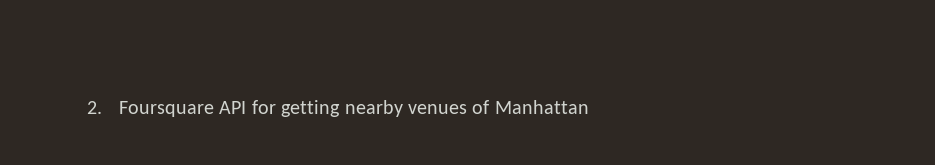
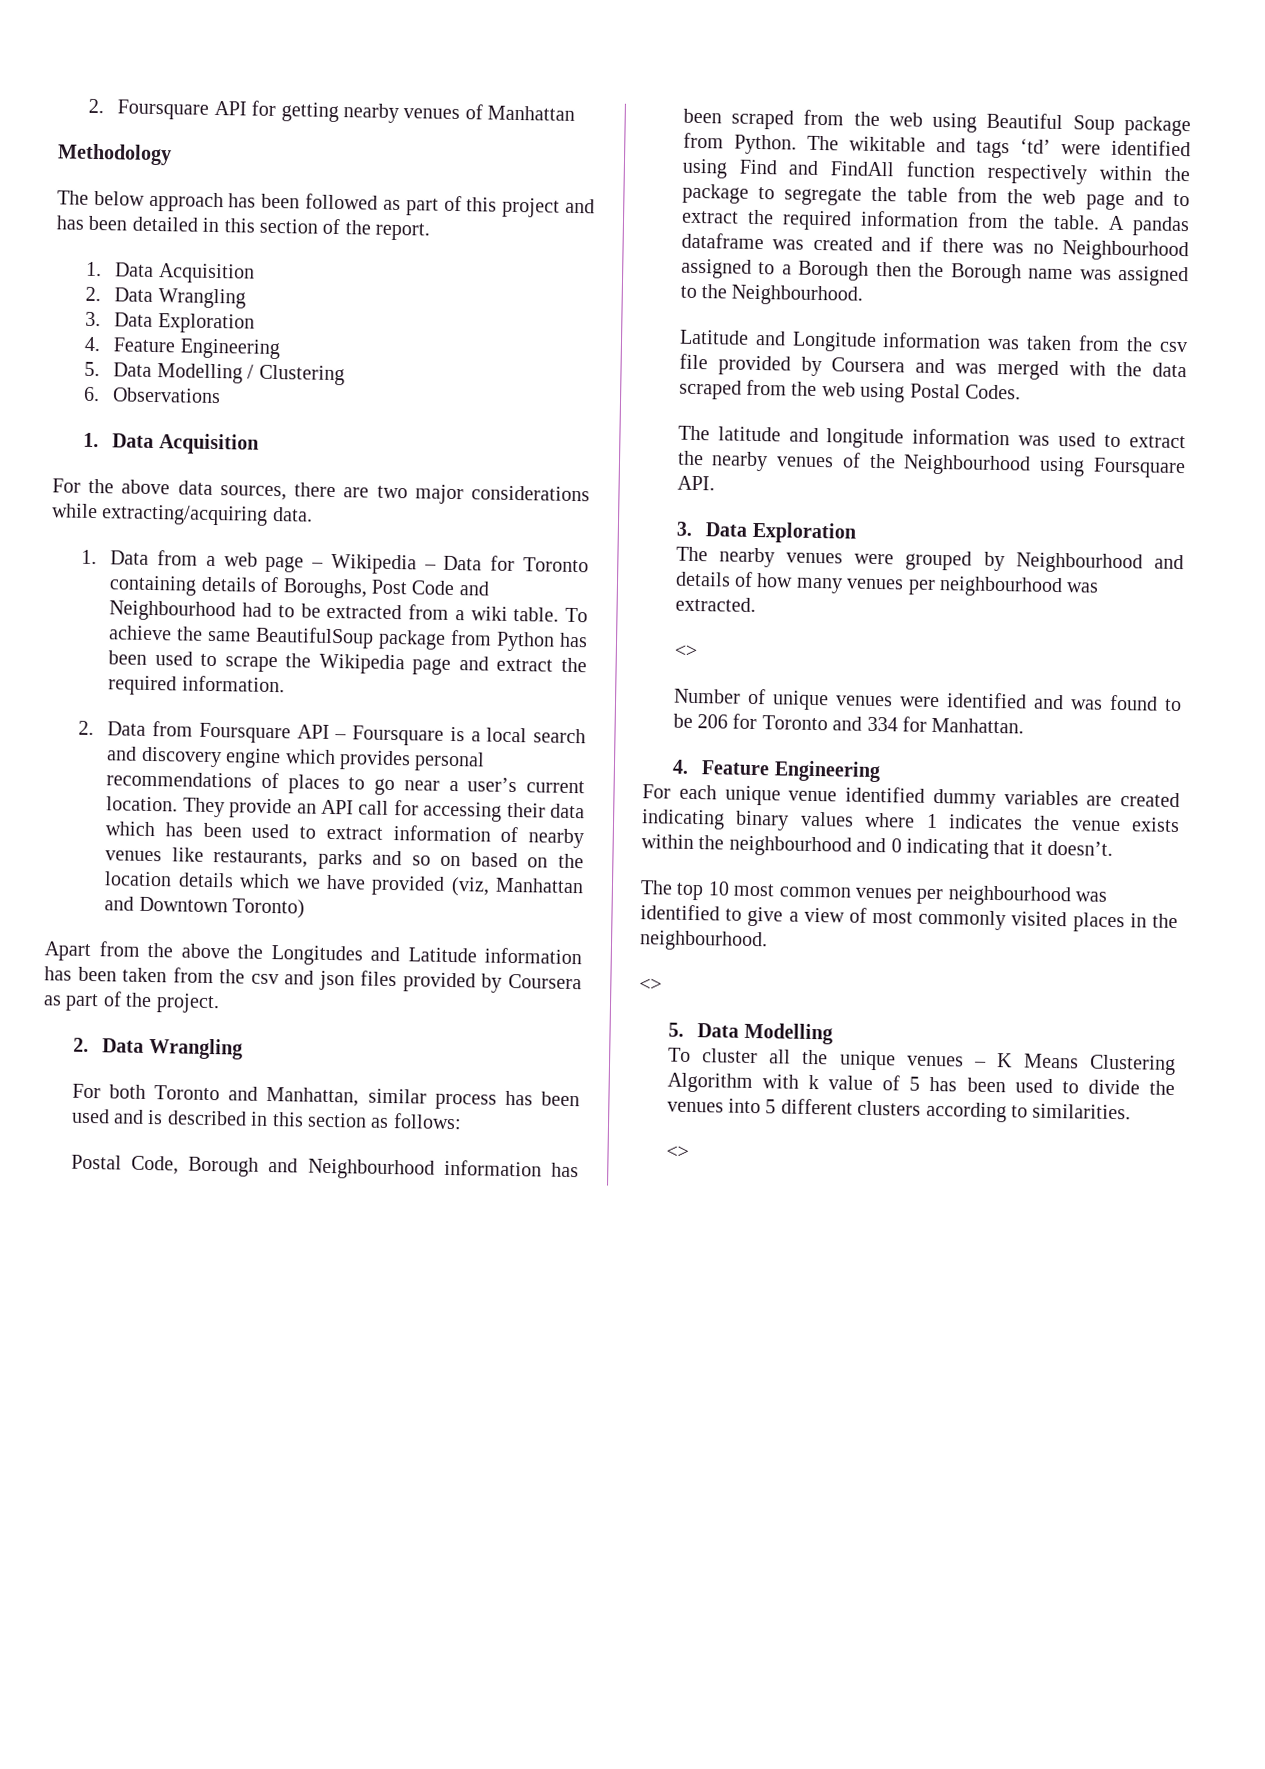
(589, 107) none -> [57,143,172,166] [57,190,595,218] [56,215,431,241] [85,261,255,284] [84,286,246,309] [84,311,255,334] [83,336,280,360] [83,361,345,386] [82,386,222,404] [82,432,259,455] [52,478,590,505] [52,503,313,526] [80,549,589,575] [109,575,490,599] [109,600,589,623] [108,625,588,652] [108,650,588,675] [108,675,285,696] [77,720,587,746] [106,746,486,772] [106,771,586,796] [106,796,585,822] [105,821,585,849] [105,847,585,870] [104,871,584,897] [104,896,306,919] [44,941,582,966] [44,966,583,993] [43,991,220,1014] [72,1037,243,1060] [71,1083,580,1110] [70,1108,462,1130] [70,1154,579,1180] [682,108,1191,137] [682,132,1191,159] [681,158,1190,185] [681,183,1190,211] [680,209,1190,237] [680,232,1189,262] [680,258,1189,287] [679,284,864,306] [678,329,1188,353] [678,353,1187,381] [678,379,1022,403] [677,425,1186,449] [676,450,1186,479] [676,475,715,491] [675,521,857,544] [675,546,1184,574] [674,571,1100,598] [674,596,756,613] [673,644,697,658] [673,688,1182,712] [672,713,1025,734] [671,759,881,783] [642,784,1180,810] [641,809,1180,833] [641,834,1114,859] [640,880,1108,907] [640,904,1178,933] [639,930,768,952] [639,978,662,991] [667,1022,833,1045] [667,1047,1176,1076] [666,1072,1175,1096] [666,1098,1132,1123] [665,1145,689,1158] // Methodology // The below approach has been followed as part of this project and has been detailed in this section of the report. // 1. Data Acquisition // 2. Data Wrangling // 3. Data Exploration // 4. Feature Engineering // 5. Data Modelling / Clustering // 6. Observations // 1. Data Acquisition // For the above data sources, there are two major considerations while extracting/acquiring data. // 1. Data from a web page – Wikipedia – Data for Toronto containing details of Boroughs, Post Code and Neighbourhood had to be extracted from a wiki table. To achieve the same BeautifulSoup package from Python has been used to scrape the Wikipedia page and extract the required information. // 2. Data from Foursquare API – Foursquare is a local search and discovery engine which provides personal recommendations of places to go near a user’s current location. They provide an API call for accessing their data which has been used to extract information of nearby venues like restaurants, parks and so on based on the location details which we have provided (viz, Manhattan and Downtown Toronto) // Apart from the above the Longitudes and Latitude information has been taken from the csv and json files provided by Coursera as part of the project. // 2. Data Wrangling // For both Toronto and Manhattan, similar process has been used and is described in this section as follows: // Postal Code, Borough and Neighbourhood information has been scraped from the web using Beautiful Soup package from Python. The wikitable and tags ‘td’ were identified using Find and FindAll function respectively within the package to segregate the table from the web page and to extract the required information from the table. A pandas dataframe was created and if there was no Neighbourhood assigned to a Borough then the Borough name was assigned to the Neighbourhood. // Latitude and Longitude information was taken from the csv file provided by Coursera and was merged with the data scraped from the web using Postal Codes. // The latitude and longitude information was used to extract the nearby venues of the Neighbourhood using Foursquare API. // 3. Data Exploration // The nearby venues were grouped by Neighbourhood and details of how many venues per neighbourhood was extracted. // <> // Number of unique venues were identified and was found to be 206 for Toronto and 334 for Manhattan. // 4. Feature Engineering // For each unique venue identified dummy variables are created indicating binary values where 1 indicates the venue exists within the neighbourhood and 0 indicating that it doesn’t. // The top 10 most common venues per neighbourhood was identified to give a view of most commonly visited places in the neighbourhood. // <> // 5. Data Modelling // To cluster all the unique venues – K Means Clustering Algorithm with k value of 5 has been used to divide the venues into 5 different clusters according to similarities. // <>

